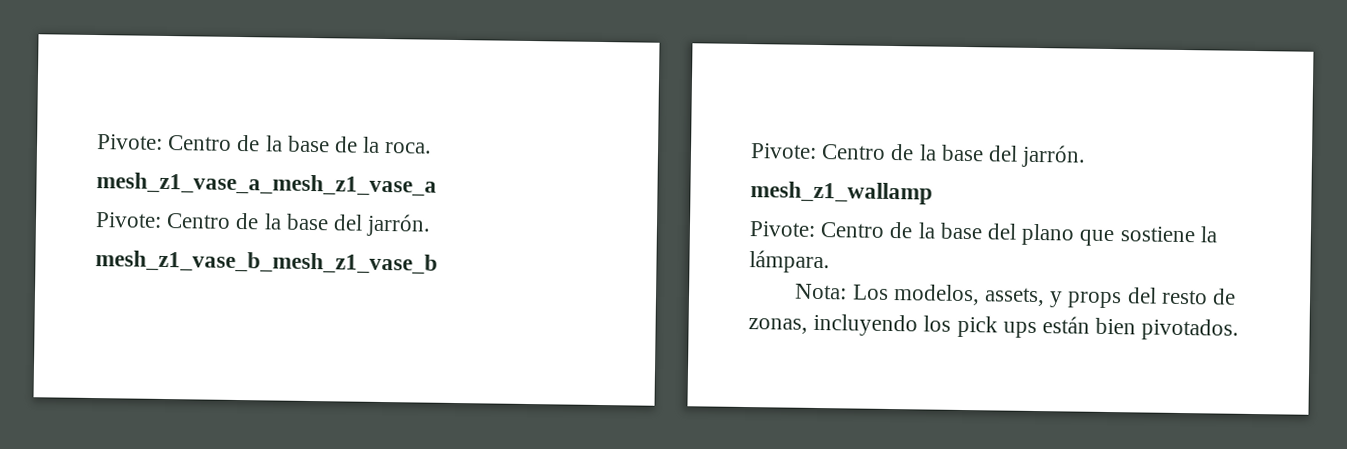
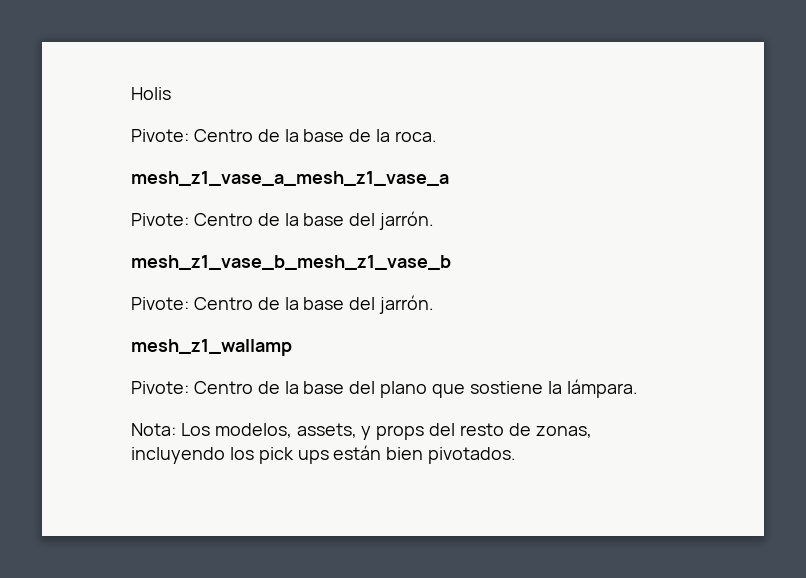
(96, 142) none -> [131,87,171,100] Holis //

